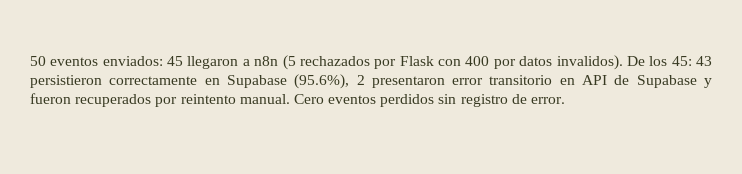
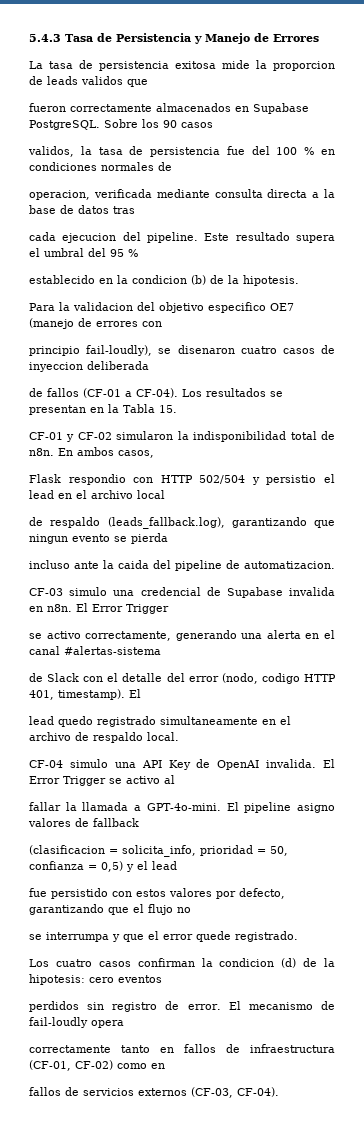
[30,55,712,70] [30,74,712,89] [30,93,377,107] 50 eventos enviados: 45 llegaron a n8n (5 rechazados por Flask con 400 por datos invalidos). De los 45: 43 persistieron correctamente en Supabase (95.6%), 2 presentaron error transitorio en API de Supabase y fueron recuperados por reintento manual. Cero eventos -> [29,33,319,44] [29,60,335,71] [29,76,148,87] [29,103,309,114] [29,119,213,130] [28,146,335,157] [29,162,172,171] [29,189,335,200] [29,205,135,214] [29,232,335,243] [29,248,138,257] [29,275,299,286] [29,302,294,313] [29,318,162,329] [29,345,335,356] [29,361,149,372] [29,388,283,398] [29,404,177,415] [29,431,335,442] [29,447,154,458] [29,474,335,485] [29,490,165,499] [29,517,335,529] [29,533,168,544] [29,560,335,571] [29,587,335,598] [29,603,169,614] [29,630,335,641] [29,646,161,655] [29,673,336,684] [29,689,141,700] [29,716,291,727] [29,732,179,743] [29,759,335,770] [29,775,175,786] [29,802,335,813] [28,818,139,827] [29,845,288,857] [29,861,177,872] [29,888,285,899] [29,904,191,915] [29,931,298,942] [29,958,335,968] [29,974,162,985] 5.4.3 Tasa de Persistencia y Manejo de Errores // La tasa de persistencia exitosa mide la proporcion de leads validos que // fueron correctamente almacenados en Supabase PostgreSQL. Sobre los 90 casos // validos, la tasa de persistencia fue del 100 % en condiciones normales de // operacion, verificada mediante consulta directa a la base de datos tras // cada ejecucion del pipeline. Este resultado supera el umbral del 95 % // establecido en la condicion (b) de la hipotesis. // Para la validacion del objetivo especifico OE7 (manejo de errores con // principio fail-loudly), se disenaron cuatro casos de inyeccion deliberada // de fallos (CF-01 a CF-04). Los resultados se presentan en la Tabla 15. // CF-01 y CF-02 simularon la indisponibilidad total de n8n. En ambos casos, // Flask respondio con HTTP 502/504 y persistio el lead en el archivo local // de respaldo (leads_fallback.log), garantizando que ningun evento se pierda // incluso ante la caida del pipeline de automatizacion. // CF-03 simulo una credencial de Supabase invalida en n8n. El Error Trigger // se activo correctamente, generando una alerta en el canal #alertas-sistema // de Slack con el detalle del error (nodo, codigo HTTP 401, timestamp). El // lead quedo registrado simultaneamente en el archivo de respaldo local. // CF-04 simulo una API Key de OpenAI invalida. El Error Trigger se activo al // fallar la llamada a GPT-4o-mini. El pipeline asigno valores de fallback // (clasificacion = solicita_info, prioridad = 50, confianza = 0,5) y el lead // fue persistido con estos valores por defecto, garantizando que el flujo no // se interrumpa y que el error quede registrado. // Los cuatro casos confirman la condicion (d) de la hipotesis: cero eventos //
(566, 100) none -> [228,1001,335,1010] [29,1017,124,1028] [29,1044,335,1053] [29,1060,165,1071] [29,1087,279,1098] El mecanismo de fail-loudly opera // correctamente tanto en fallos de infraestructura (CF-01, CF-02) como en // fallos de servicios externos (CF-03, CF-04).

